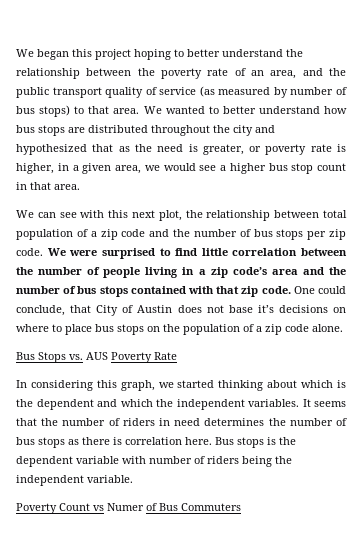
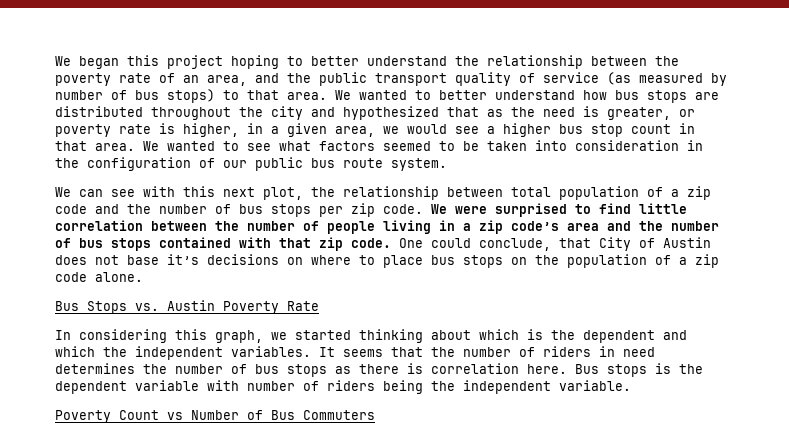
(80, 187) none -> [143,140,703,151] [55,157,447,171] We wanted to see what factors seemed to be taken into consideration in the configuration of our public bus route system.
[86,352,108,360] AUS -> [167,300,215,311] Austin
[107,503,144,511] Numer -> [191,410,239,420] Number

